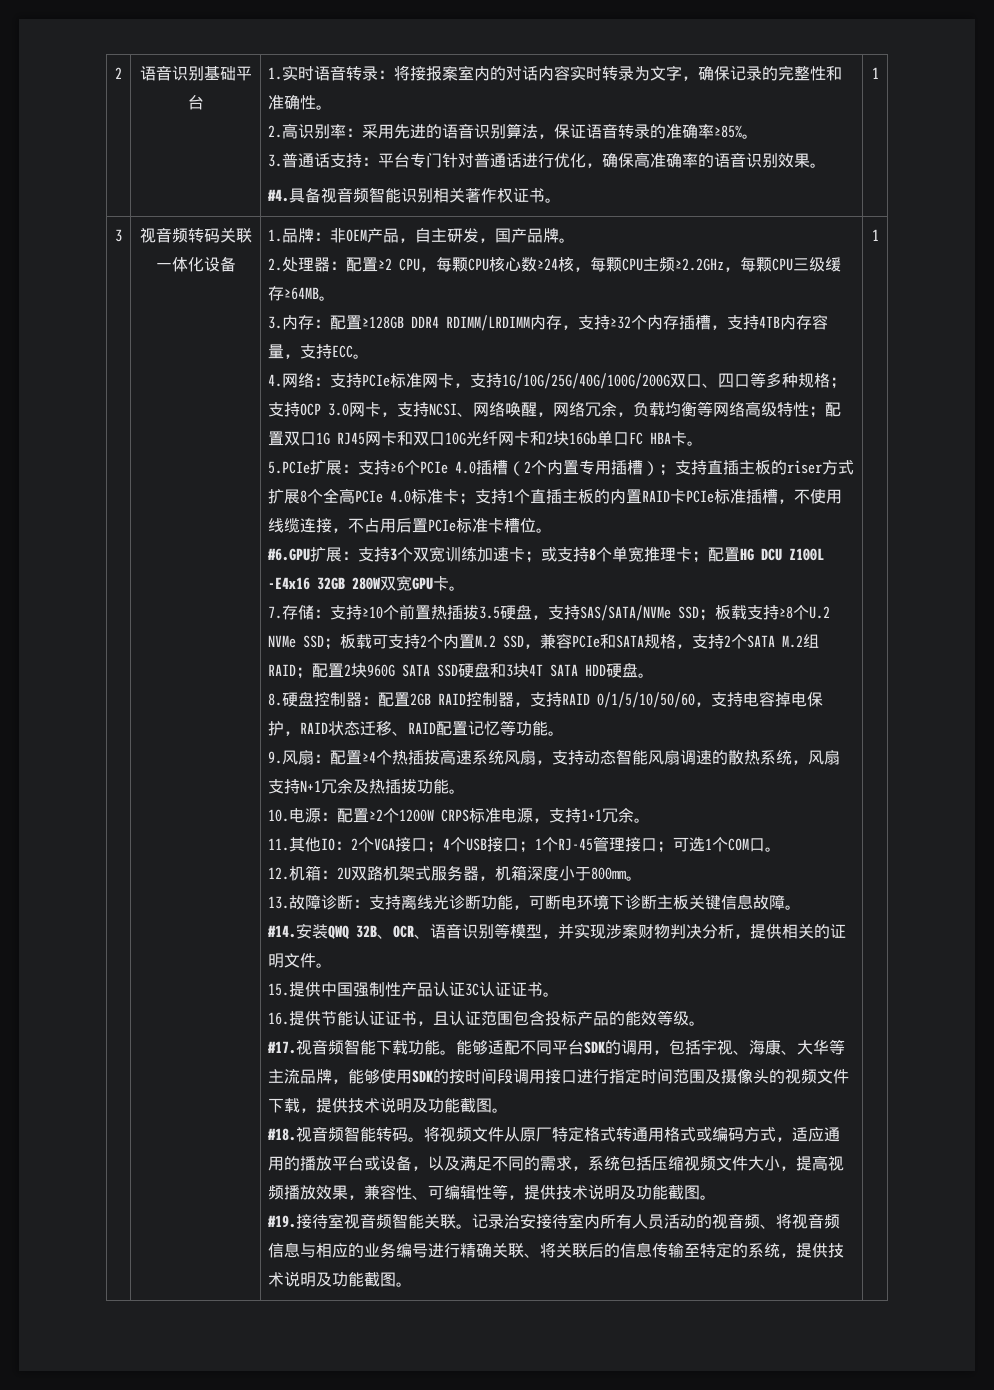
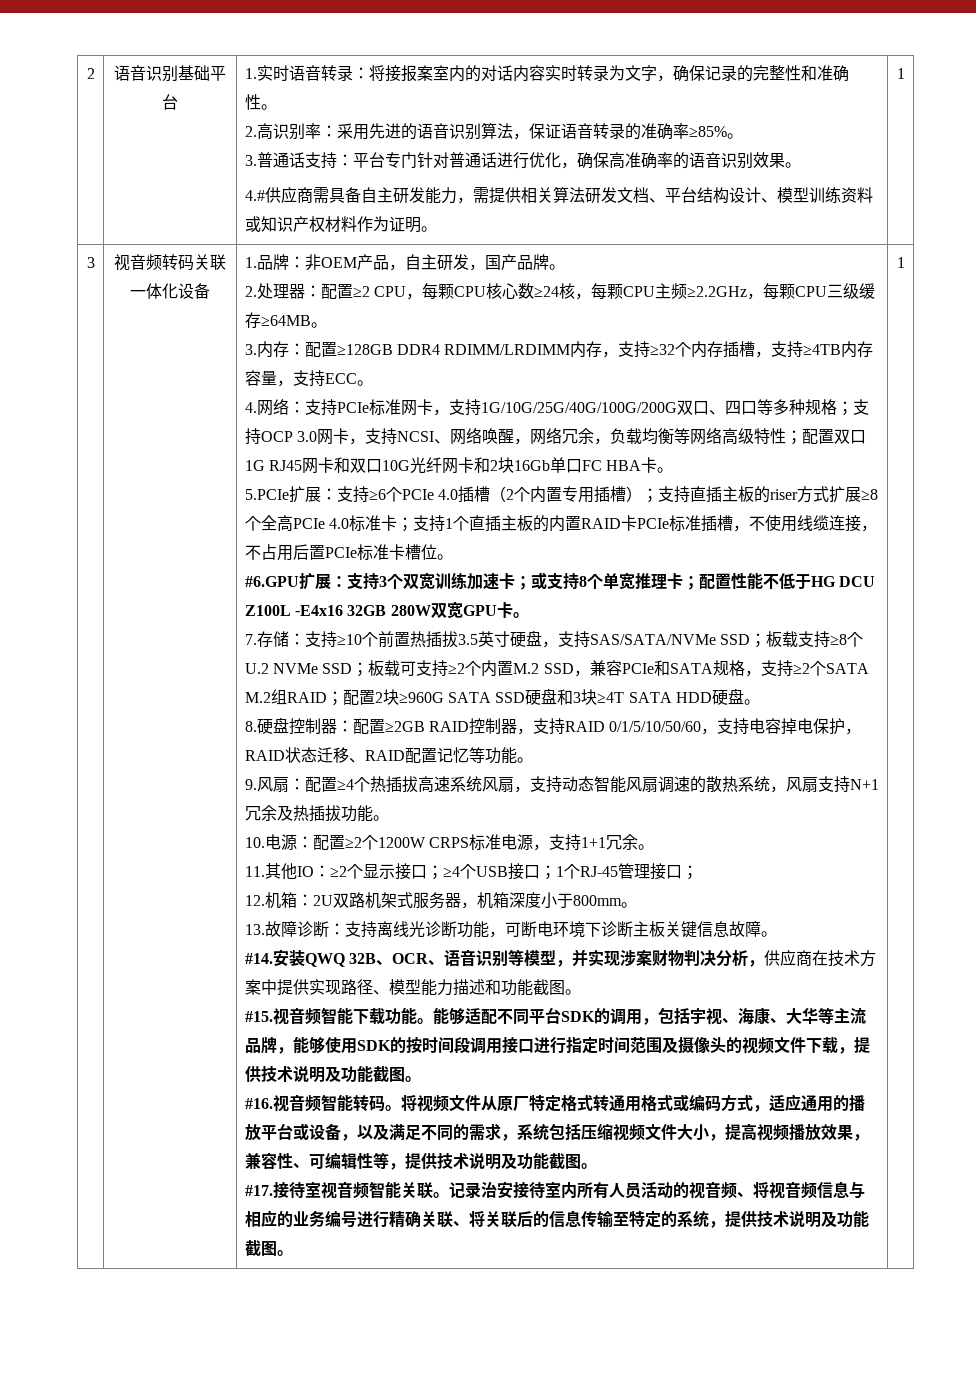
[267,187,546,203] #4.具备视音频智能识别相关著作权证书 -> [244,186,873,204] [244,216,421,233] 4.#供应商需具备自主研发能力，需提供相关算法研发文档、平台结构设计、模型训练资料或知识产权材料作为证明
[759,316,781,328] 4TB -> [803,344,842,355] ≥4TB
[300,490,308,503] 8 -> [860,489,878,500] ≥8
(741, 554) none -> [730,572,811,589] 性能不低于
(501, 612) none -> [477,631,510,647] 英寸
[420,635,428,647] 2 -> [448,663,466,674] ≥2
[724,635,732,647] 2 -> [792,663,810,674] ≥2
[367,664,396,677] 960G -> [398,692,444,703] ≥960G
[529,664,544,676] 4T -> [597,692,625,703] ≥4T
[410,693,432,706] 2GB -> [384,721,425,732] ≥2GB
[351,837,451,853] 2个VGA接口；4 -> [329,863,460,880] ≥2个显示接口；≥4
[673,837,782,852] 可选1个COM口。 -> (698, 872) none
[750,924,847,939] [268,953,333,968] [268,982,560,997] [268,1010,706,1026] [267,1041,297,1054] 提供相关的证明文件。 // 15.提供中国强制性产品认证3C认证证书。 // 16.提供节能认证证书，且认证范围包含投标产品的能效等级。 // #17. -> [763,949,876,967] [244,979,581,996] [244,1011,273,1022] 供应商在技术方案中提供实现路径、模型能力描述和功能截图。 // #15.
[267,1128,297,1141] #18. -> [244,1098,273,1109] #16.
[267,1215,297,1228] #19. -> [244,1185,273,1196] #17.

